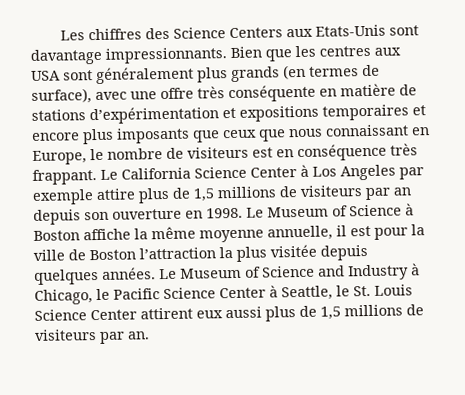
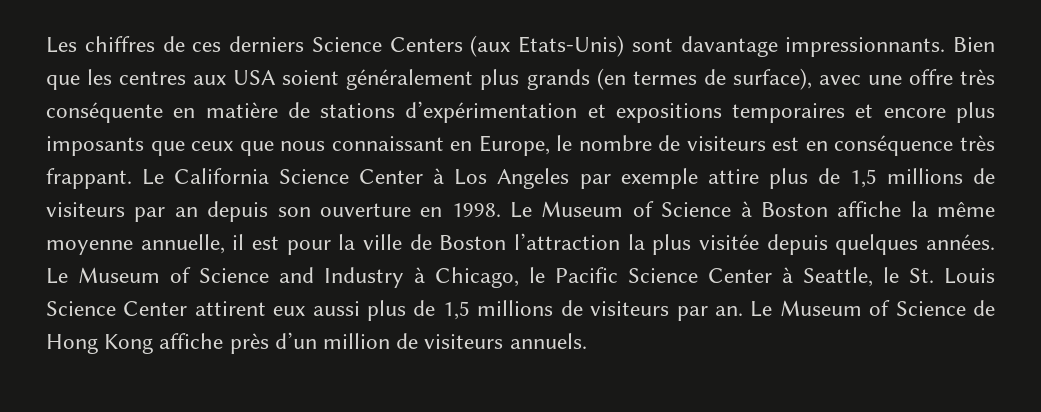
[144,24,386,40] des Science Centers aux Etats-Unis -> [162,35,624,57] de ces derniers Science Centers (aux Etats-Unis)
[63,70,93,81] sont -> [282,70,340,85] soient
(150, 335) none -> [750,300,995,317] [46,332,587,354] Le Museum of Science de Hong Kong affiche près d’un million de visiteurs annuels.

